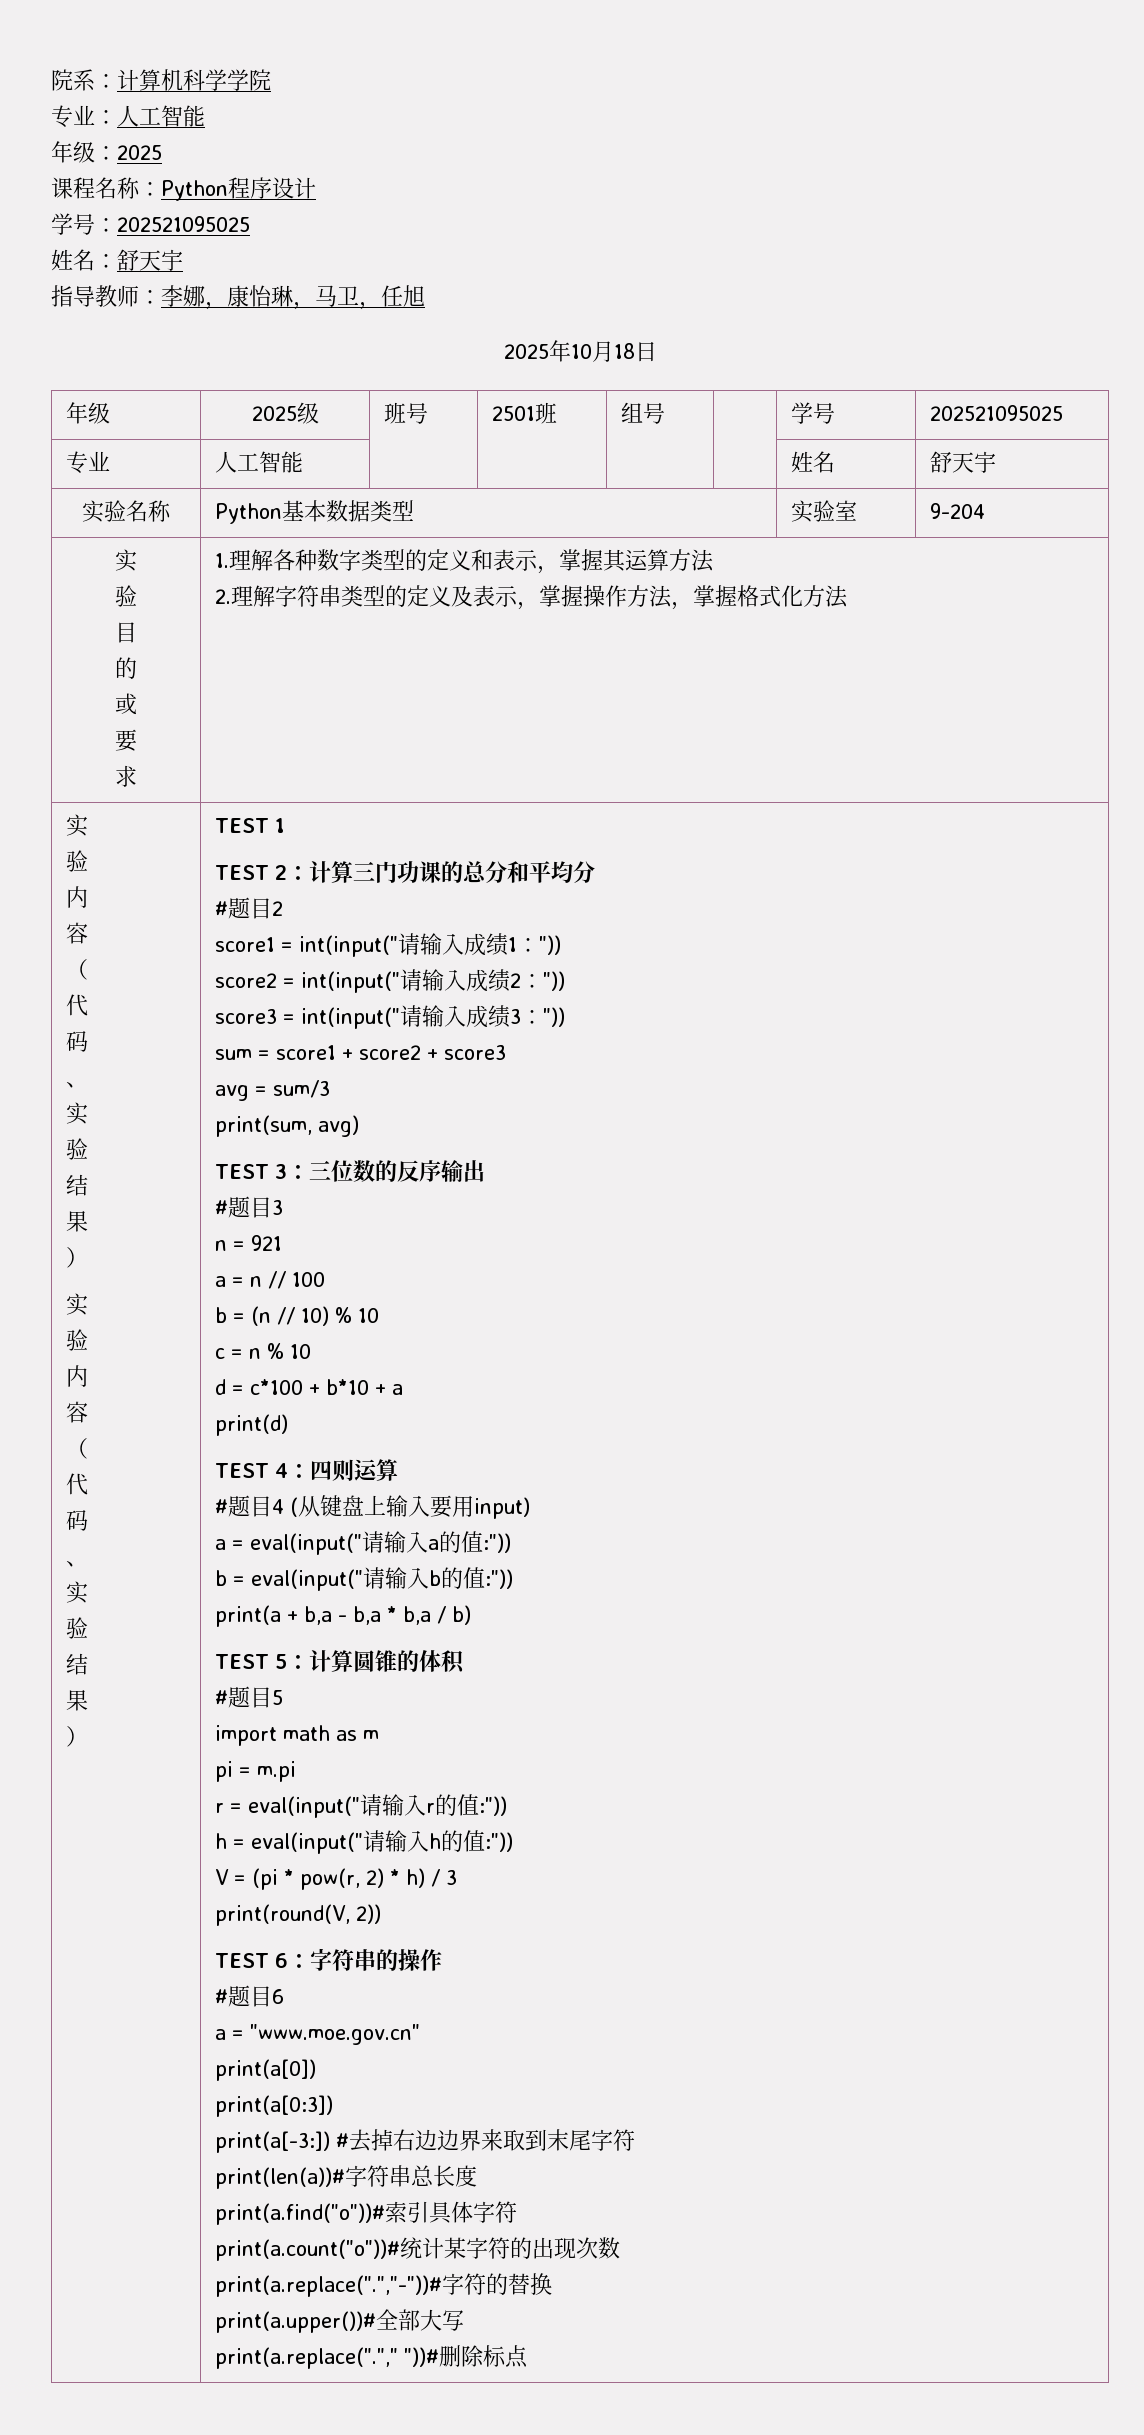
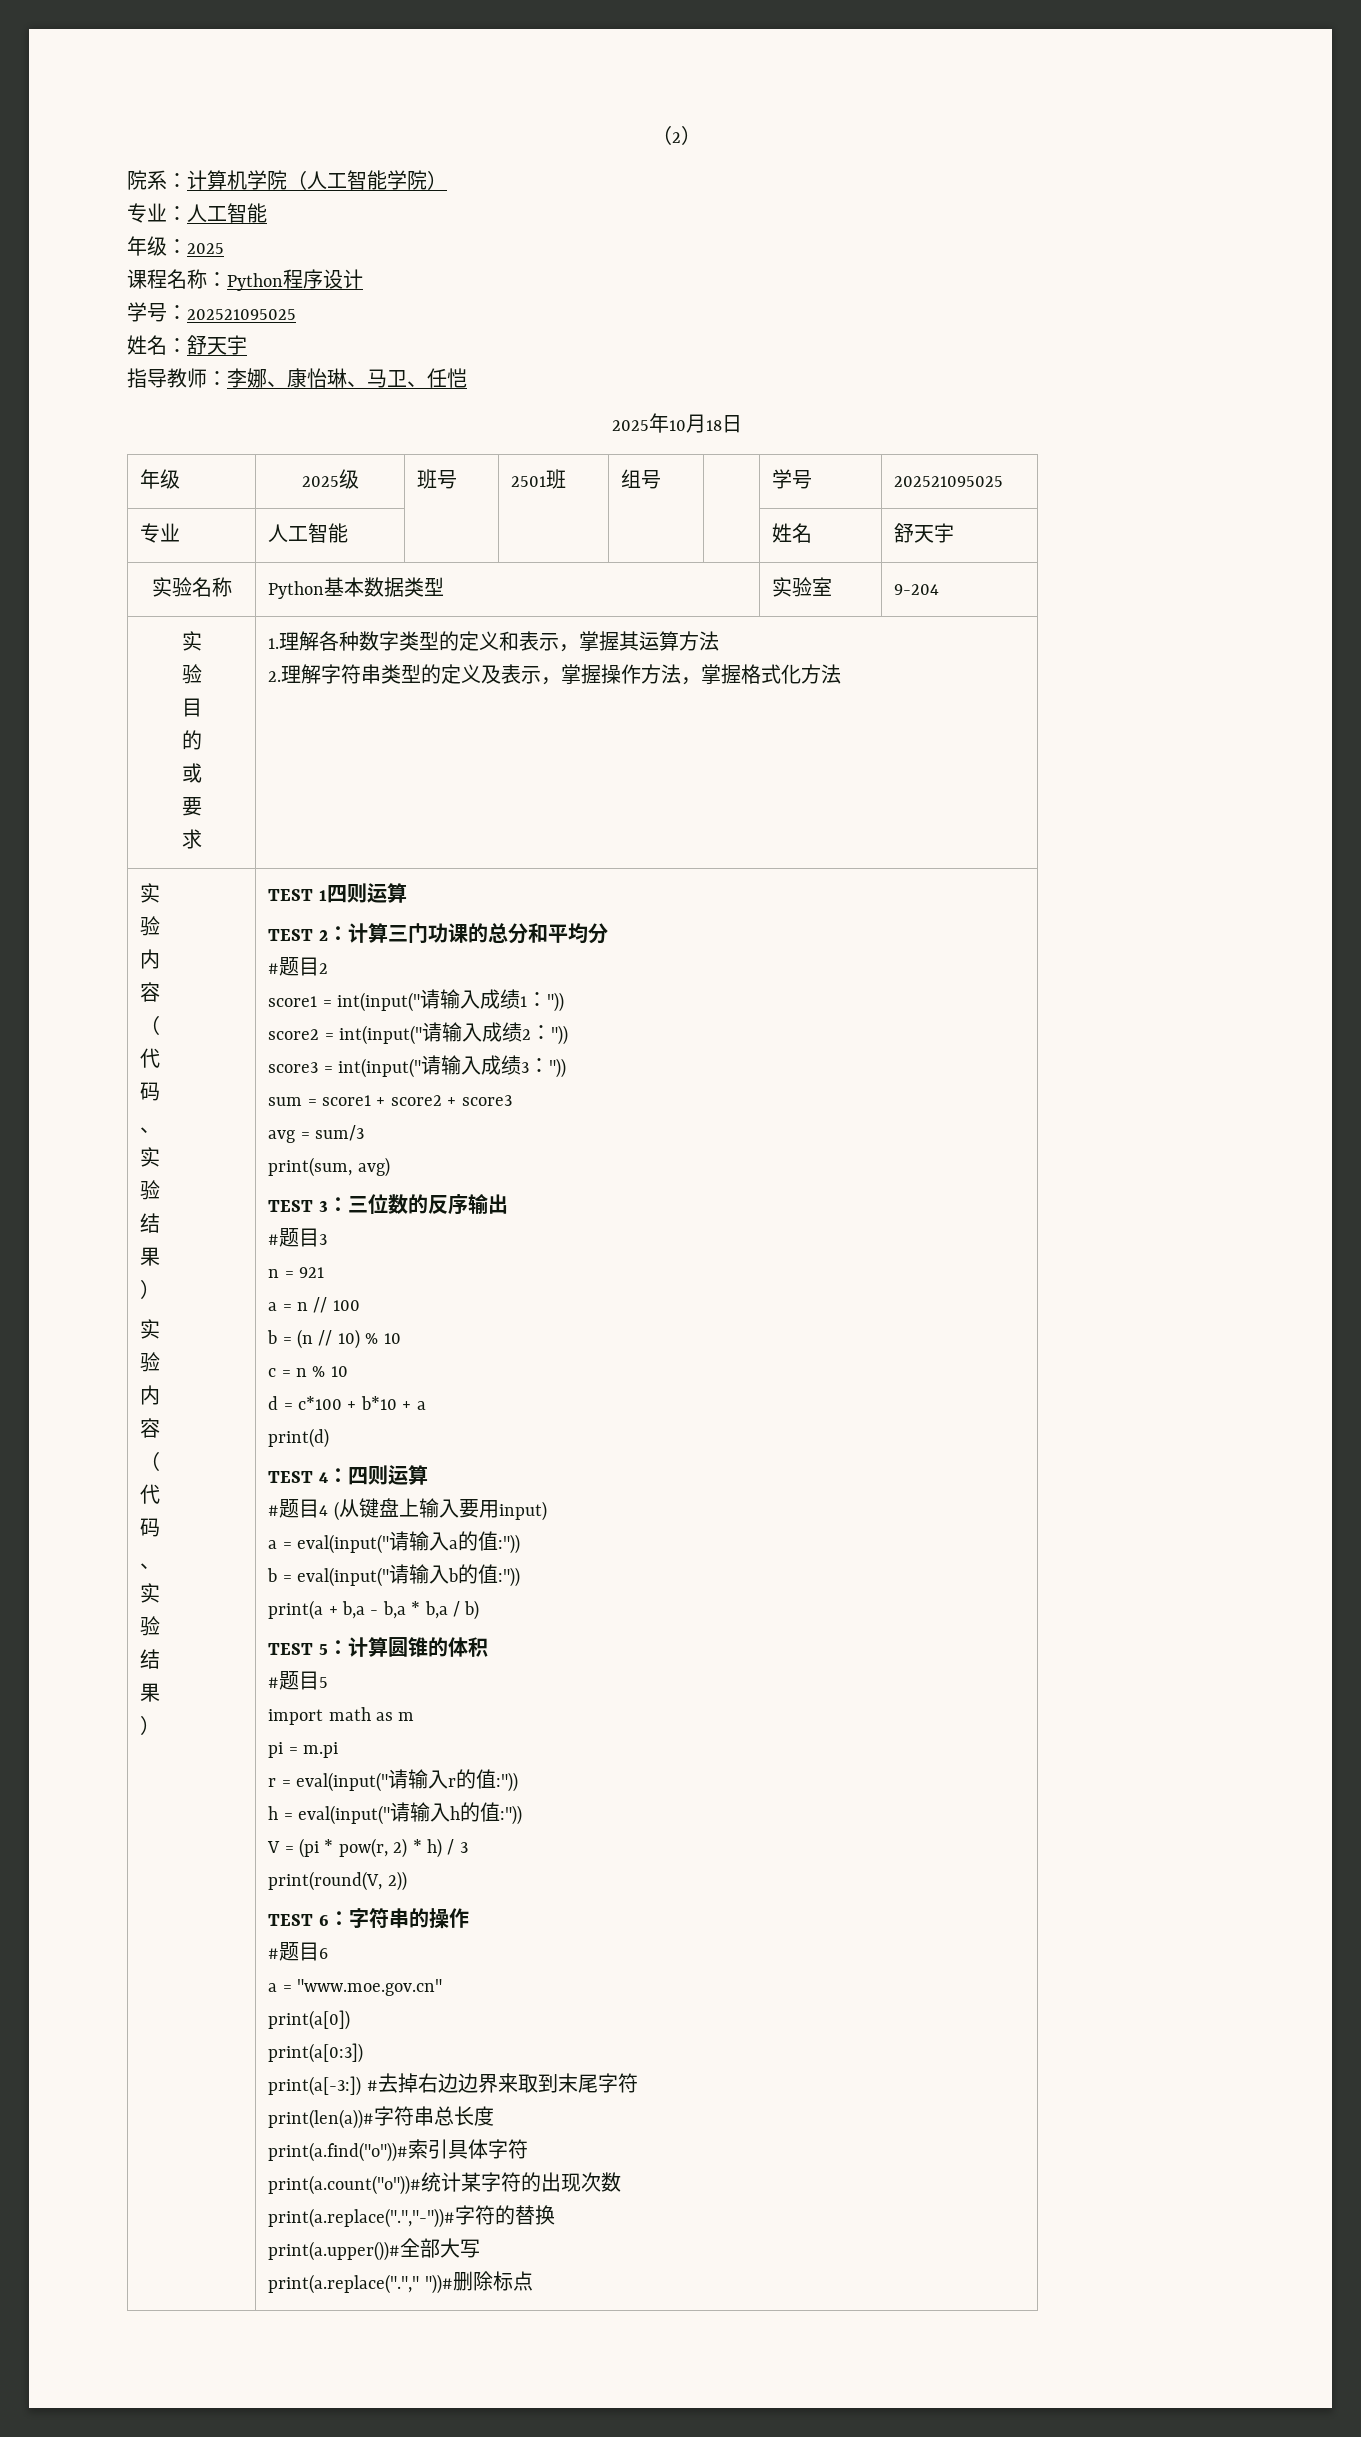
(51, 80) none -> [652,125,701,145] （2） //
[183,69,271,91] 科学学院 -> [247,170,447,190] 学院（人工智能学院）
[205,285,425,310] ，康怡琳，马卫，任旭 -> [267,368,467,388] 、康怡琳、马卫、任恺
(285, 825) none -> [326,883,407,903] 四则运算

